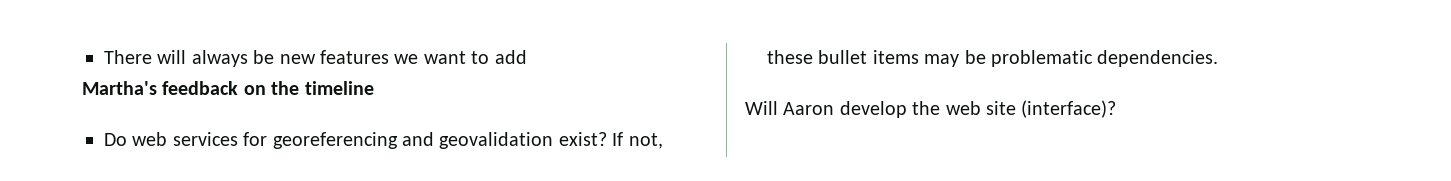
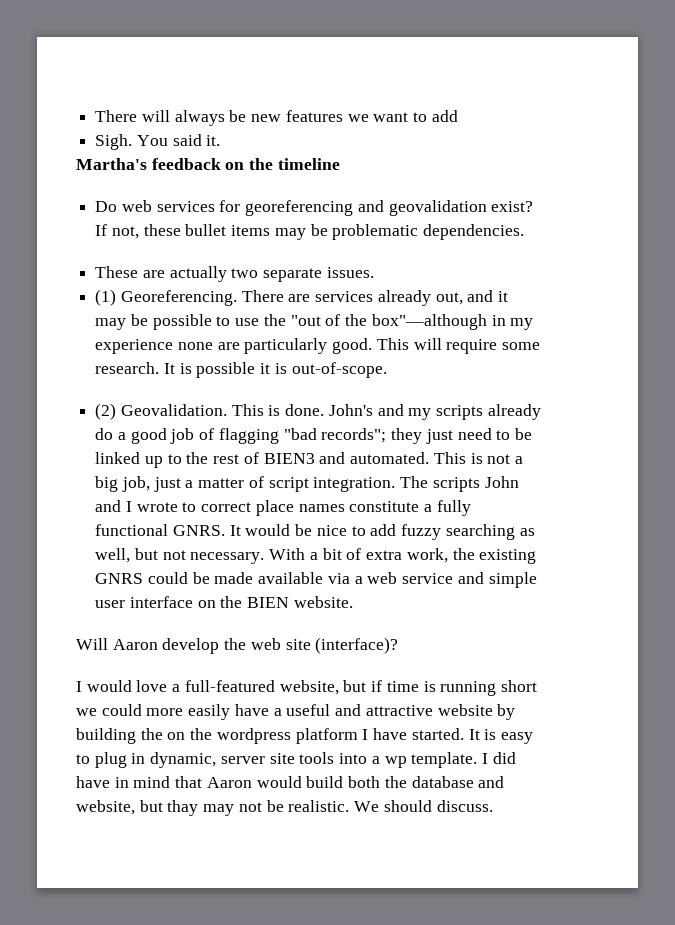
(527, 57) none -> [95,134,221,150] // Sigh. You said it.
(1219, 58) none -> [95,266,374,282] [95,289,509,306] [95,314,534,330] [95,338,541,354] [95,362,387,378] [95,403,541,420] [95,428,532,444] [95,452,523,468] [95,476,519,492] [95,500,471,516] [95,524,535,540] [95,548,537,564] [95,572,537,588] [95,596,353,608] // These are actually two separate issues. // (1) Georeferencing. There are services already out, and it may be possible to use the "out of the box"—although in my experience none are particularly good. This will require some research. It is possible it is out-of-scope. // (2) Geovalidation. This is done. John's and my scripts already do a good job of flagging "bad records"; they just need to be linked up to the rest of BIEN3 and automated. This is not a big job, just a matter of script integration. The scripts John and I wrote to correct place names constitute a fully functional GNRS. It would be nice to add fuzzy searching as well, but not necessary. With a bit of extra work, the existing GNRS could be made available via a web service and simple user interface on the BIEN website.
(1117, 109) none -> [76,680,537,696] [76,704,516,720] [76,728,533,744] [76,752,516,768] [76,776,505,788] [76,800,493,816] // I would love a full-featured website, but if time is running short we could more easily have a useful and attractive website by building the on the wordpress platform I have started. It is easy to plug in dynamic, server site tools into a wp template. I did have in mind that Aaron would build both the database and website, but thay may not be realistic. We should discuss.

